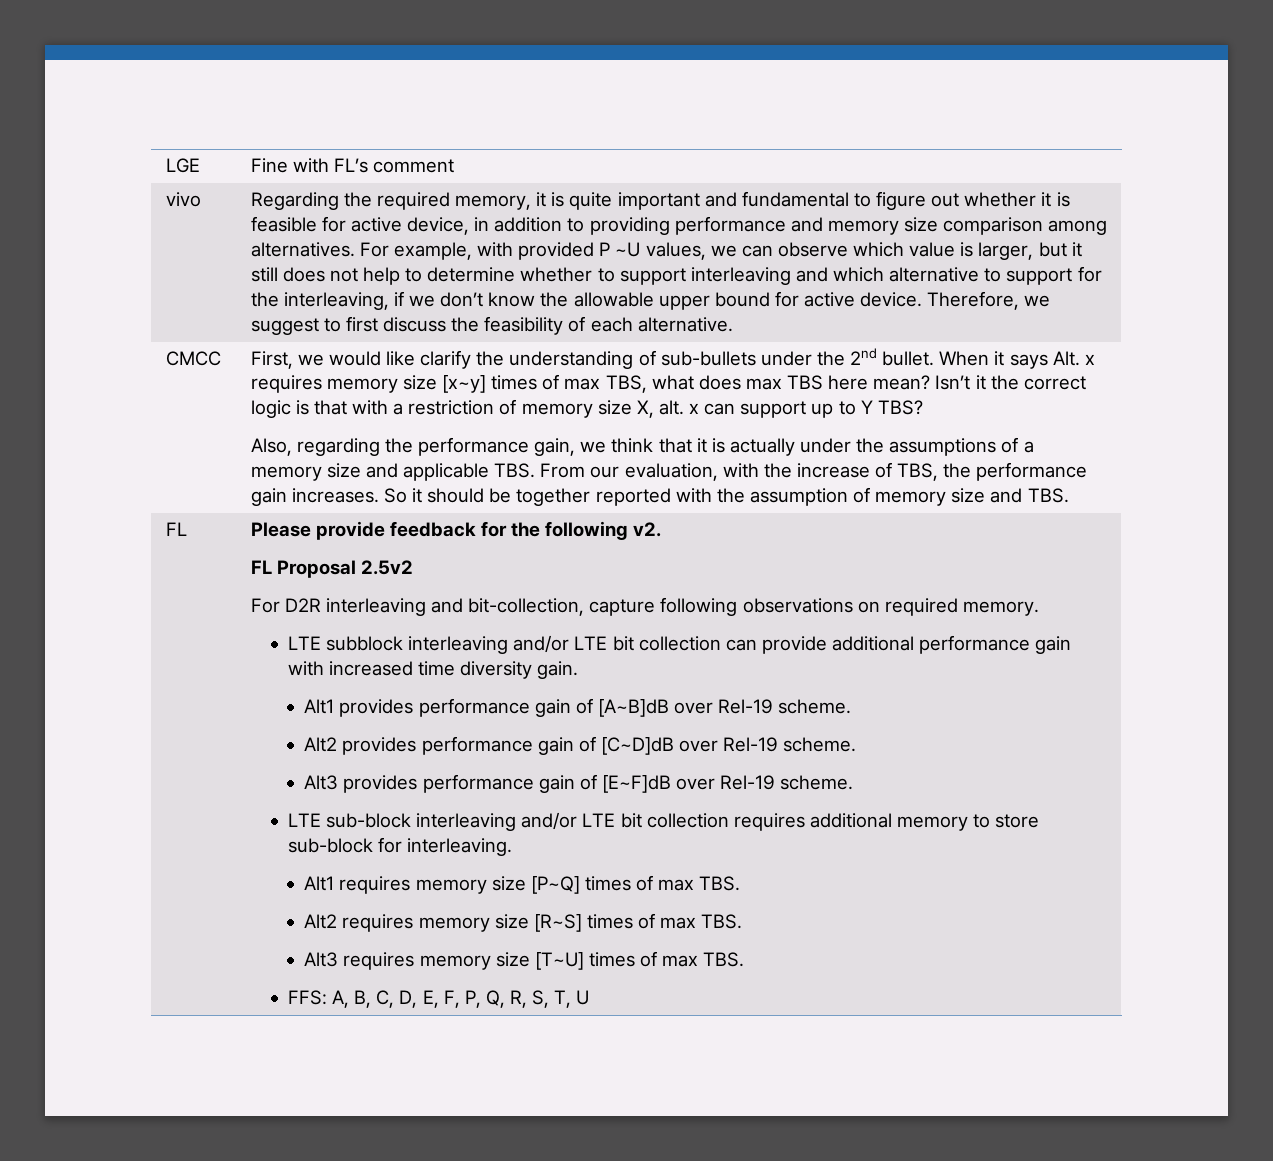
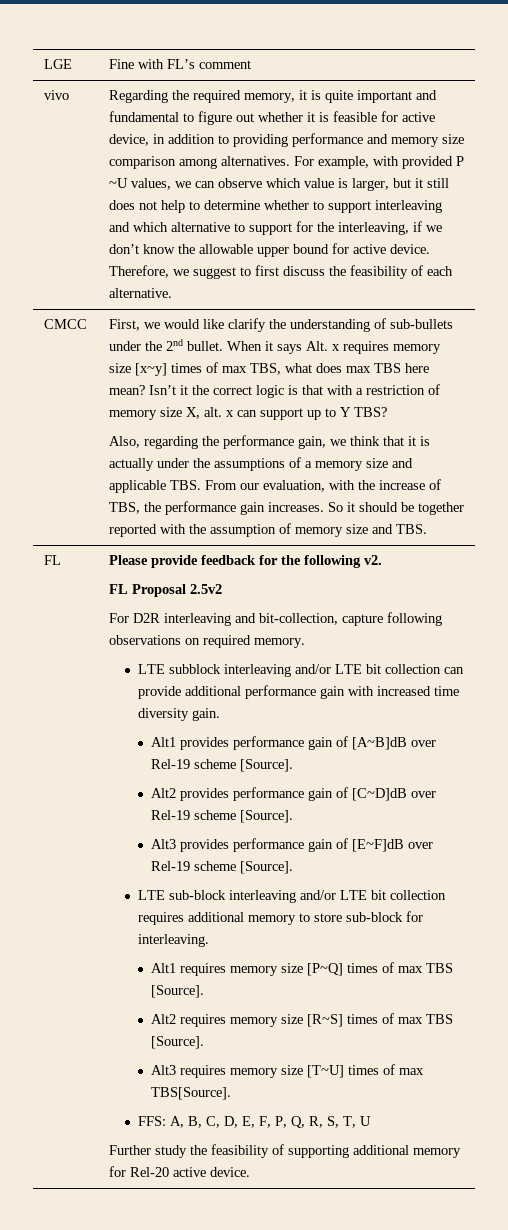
[778,699,852,714] scheme. -> [193,759,293,772] scheme [Source].
[783,737,857,752] scheme. -> [193,810,293,823] scheme [Source].
[780,775,854,790] scheme. -> [193,861,293,874] scheme [Source].
[699,876,741,891] TBS. -> [425,963,453,973] [150,985,204,998] TBS [Source].
[701,914,743,929] TBS. -> [425,1014,453,1024] [150,1036,204,1049] TBS [Source].
[703,952,745,967] TBS. -> [150,1087,231,1100] TBS[Source].
(590, 997) none -> [108,1144,461,1158] [108,1166,250,1177] // Further study the feasibility of supporting additional memory for Rel-20 active device.

